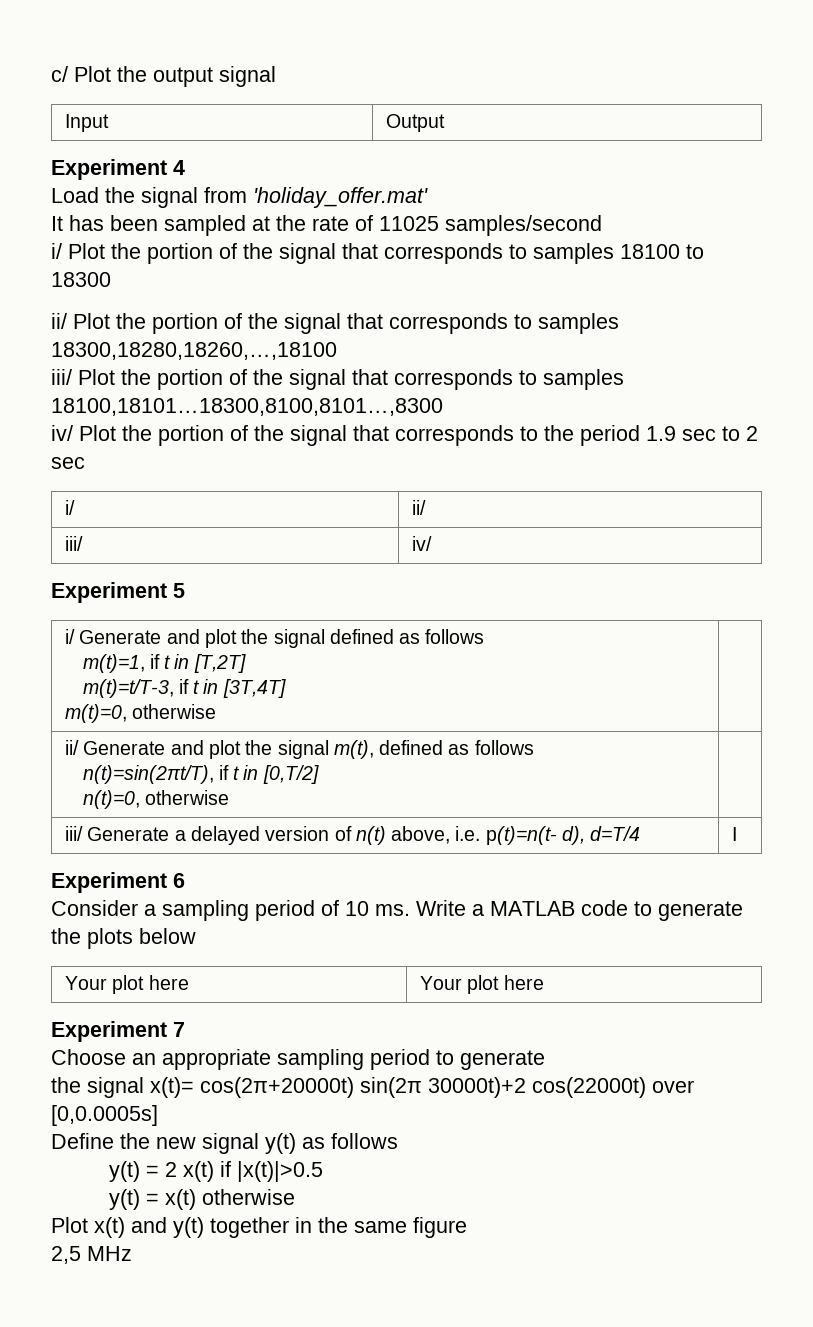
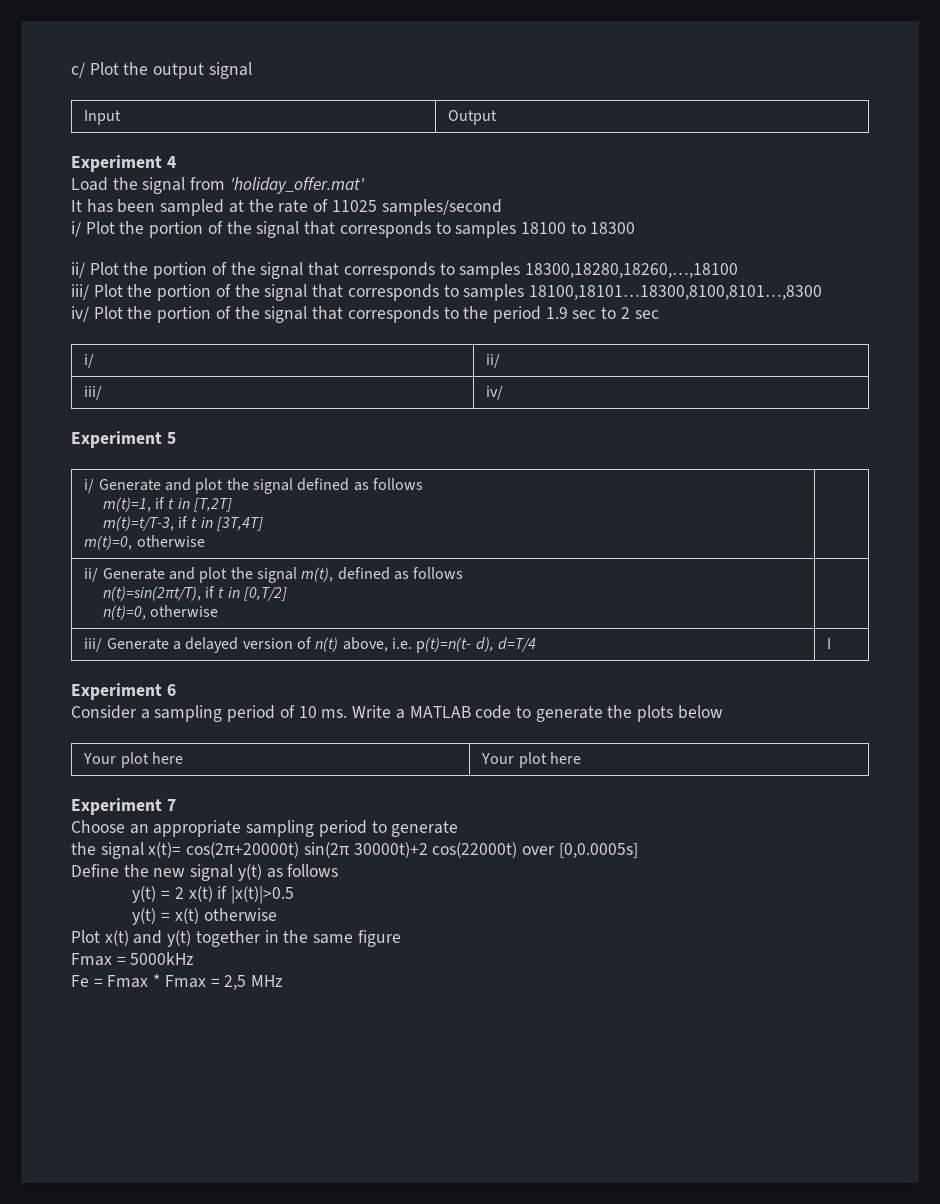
(467, 1227) none -> [71,952,194,966] [71,974,220,988] Fmax = 5000kHz // Fe = Fmax * Fmax =

